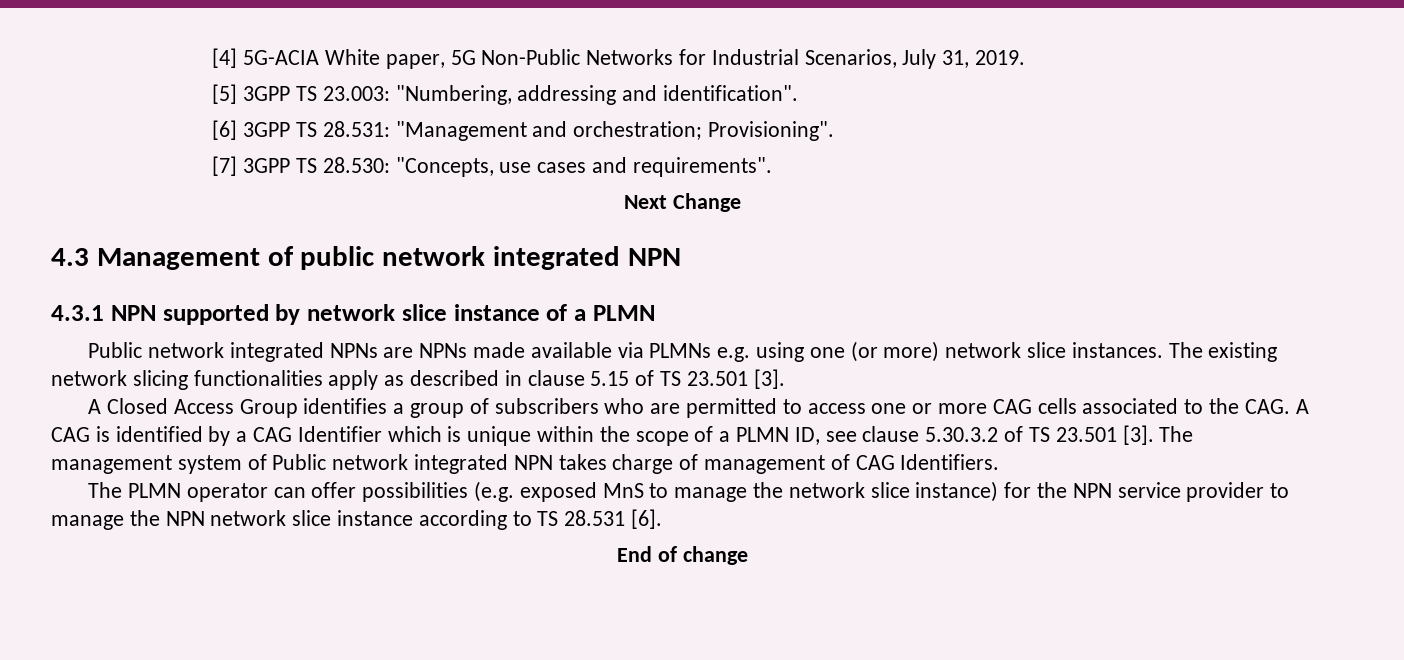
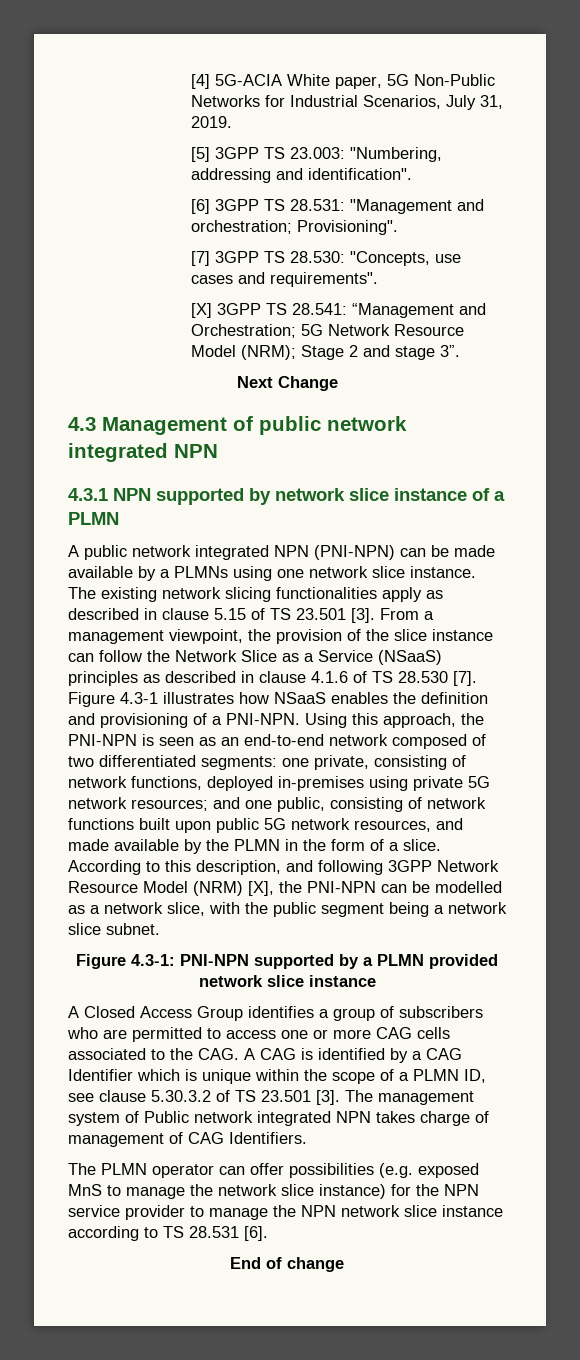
(772, 167) none -> [191,303,487,318] [191,324,465,338] [191,345,461,360] // [X] 3GPP TS 28.541: “Management and Orchestration; 5G Network Resource Model (NRM); Stage 2 and stage 3”.
[88,341,1163,362] Public network integrated NPNs are NPNs made available via PLMNs e.g. using one (or more) network slice instances. -> [68,545,495,560] [68,566,476,581] A public network integrated NPN (PNI-NPN) can be made available by a PLMNs using one network slice instance.
(785, 379) none -> [380,608,434,620] [68,629,493,644] [68,650,442,665] [68,671,477,686] [68,692,488,707] [68,713,484,728] [68,734,486,749] [68,755,466,770] [68,776,490,791] [68,797,486,812] [68,818,463,833] [68,839,441,854] [68,860,499,875] [68,881,502,896] [68,902,507,917] [68,923,160,935] [76,954,498,969] [198,975,376,987] From a management viewpoint, the provision of the slice instance can follow the Network Slice as a Service (NSaaS) principles as described in clause 4.1.6 of TS 28.530 [7]. Figure 4.3-1 illustrates how NSaaS enables the definition and provisioning of a PNI-NPN. Using this approach, the PNI-NPN is seen as an end-to-end network composed of two differentiated segments: one private, consisting of network functions, deployed in-premises using private 5G network resources; and one public, consisting of network functions built upon public 5G network resources, and made available by the PLMN in the form of a slice. According to this description, and following 3GPP Network Resource Model (NRM) [X], the PNI-NPN can be modelled as a network slice, with the public segment being a network slice subnet. // Figure 4.3-1: PNI-NPN supported by a PLMN provided network slice instance

